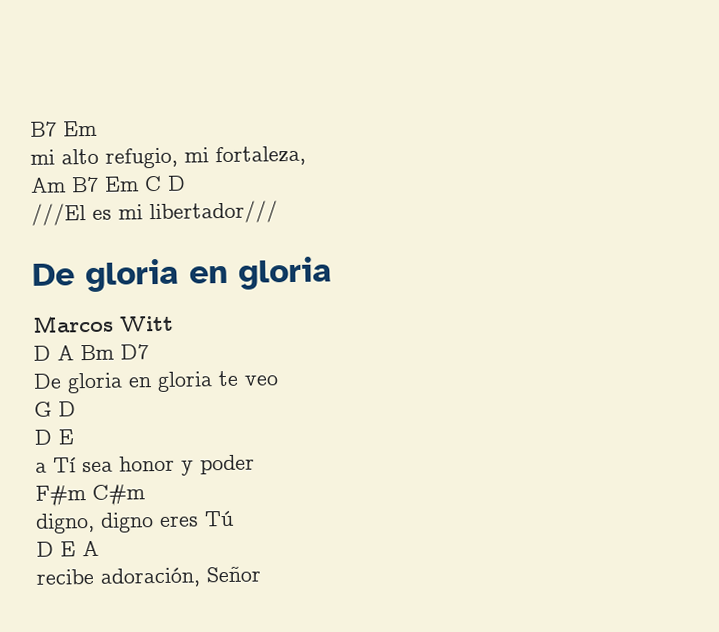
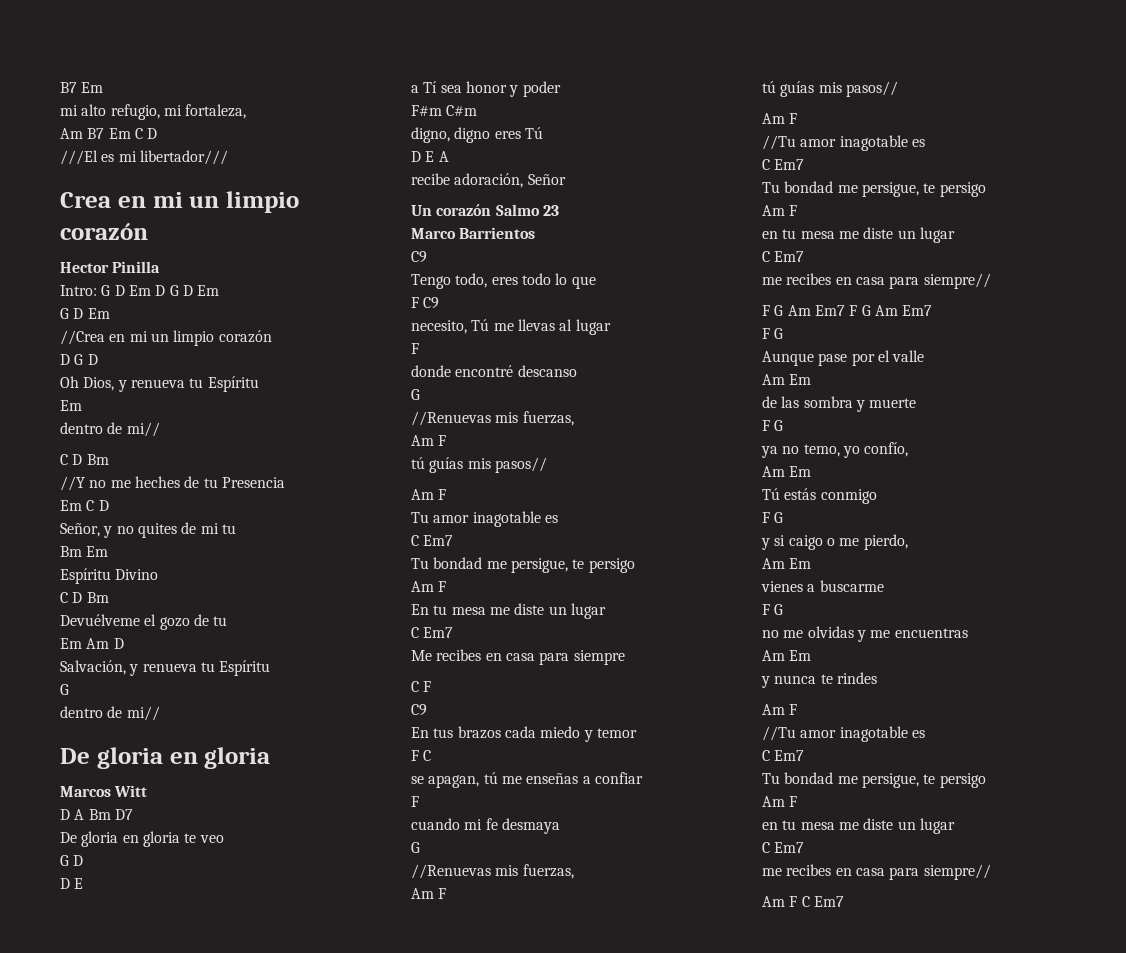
(278, 212) none -> [60,191,299,213] [60,223,148,240] [60,261,161,273] [60,285,220,296] [60,308,110,319] [60,330,272,346] [60,354,98,365] [60,376,259,392] [60,400,82,411] [60,422,160,437] [60,454,109,465] [60,476,285,491] [60,500,109,511] [60,522,236,538] [60,546,109,557] [60,568,159,584] [60,592,109,603] [60,614,228,630] [60,638,124,649] [60,660,271,676] [60,684,69,695] [60,706,160,721] // Crea en mi un limpio corazón // Hector Pinilla // Intro: G D Em D G D Em // G D Em // //Crea en mi un limpio corazón // D G D // Oh Dios, y renueva tu Espíritu // Em // dentro de mi// // C D Bm // //Y no me heches de tu Presencia // Em C D // Señor, y no quites de mi tu // Bm Em // Espíritu Divino // C D Bm // Devuélveme el gozo de tu // Em Am D // Salvación, y renueva tu Espíritu // G // dentro de mi//
(261, 574) none -> [411,204,559,216] [411,227,536,239] [411,251,427,263] [411,273,596,289] [411,297,440,309] [411,319,611,335] [411,343,419,354] [411,365,577,377] [411,389,420,400] [411,411,574,426] [411,435,447,446] [411,457,547,473] [411,489,447,500] [411,511,558,527] [411,535,454,546] [411,557,635,573] [411,581,447,592] [411,603,606,619] [411,627,454,638] [411,649,625,665] [411,681,432,692] [411,704,427,716] [411,726,637,742] [411,750,432,761] [411,772,643,788] [411,796,419,807] [411,818,560,834] [411,842,420,853] [411,864,574,879] [411,888,447,899] [762,81,898,97] [762,113,798,124] [762,135,925,151] [762,159,805,170] [762,181,986,197] [762,205,798,216] [762,227,955,243] [762,251,805,262] [762,273,991,289] [762,305,933,316] [762,328,784,339] [762,350,925,366] [762,374,812,385] [762,396,917,412] [762,420,784,431] [761,442,909,458] [762,466,812,477] [762,488,877,504] [762,512,784,523] [761,534,908,550] [762,558,812,569] [761,580,884,592] [762,604,784,615] [762,626,968,642] [762,650,812,661] [761,672,877,688] [762,704,798,715] [762,726,925,742] [762,750,805,761] [762,772,986,788] [762,796,798,807] [762,818,955,834] [762,842,805,853] [762,864,991,880] [762,896,844,907] // Un corazón Salmo 23 // Marco Barrientos // C9 // Tengo todo, eres todo lo que // F C9 // necesito, Tú me llevas al lugar // F // donde encontré descanso // G // //Renuevas mis fuerzas, // Am F // tú guías mis pasos// // Am F // Tu amor inagotable es // C Em7 // Tu bondad me persigue, te persigo // Am F // En tu mesa me diste un lugar // C Em7 // Me recibes en casa para siempre // C F // C9 // En tus brazos cada miedo y temor // F C // se apagan, tú me enseñas a confiar // F // cuando mi fe desmaya // G // //Renuevas mis fuerzas, // Am F // tú guías mis pasos// // Am F // //Tu amor inagotable es // C Em7 // Tu bondad me persigue, te persigo // Am F // en tu mesa me diste un lugar // C Em7 // me recibes en casa para siempre// // F G Am Em7 F G Am Em7 // F G // Aunque pase por el valle // Am Em // de las sombra y muerte // F G // ya no temo, yo confío, // Am Em // Tú estás conmigo // F G // y si caigo o me pierdo, // Am Em // vienes a buscarme // F G // no me olvidas y me encuentras // Am Em // y nunca te rindes // Am F // //Tu amor inagotable es // C Em7 // Tu bondad me persigue, te persigo // Am F // en tu mesa me diste un lugar // C Em7 // me recibes en casa para siempre// // Am F C Em7

